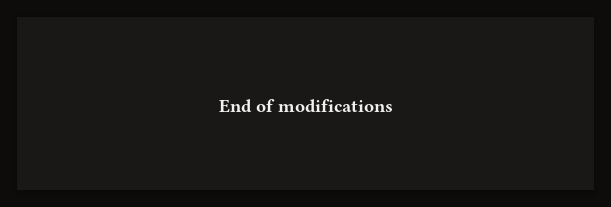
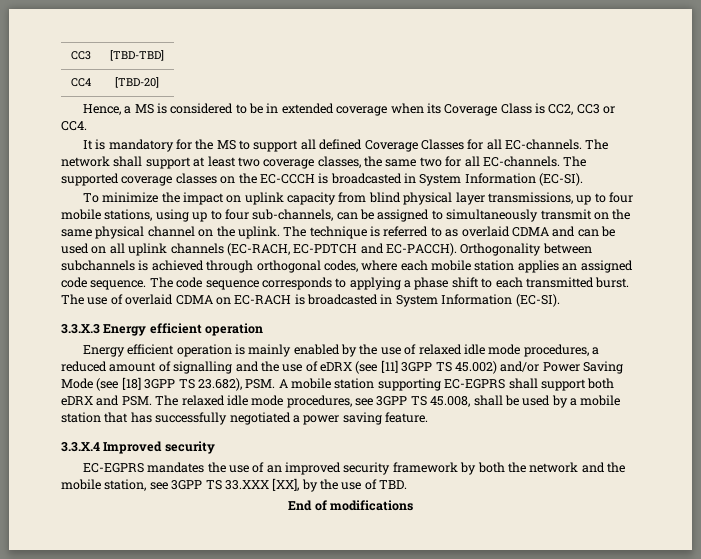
(218, 106) none -> [71,51,91,60] [110,50,164,61] [71,78,91,87] [115,77,159,88] [82,103,616,116] [61,121,87,131] [82,139,609,152] [61,156,587,169] [61,173,584,186] [82,192,634,205] [61,209,631,222] [61,226,615,239] [61,243,592,256] [61,260,633,273] [61,277,630,290] [61,294,560,307] [61,323,264,336] [82,344,600,357] [61,360,623,374] [61,377,615,391] [61,395,621,408] [61,412,428,425] [61,441,215,454] [82,462,626,475] [61,478,408,492] CC3 | [TBD-TBD] // CC4 | [TBD-20] // Hence, a MS is considered to be in extended coverage when its Coverage Class is CC2, CC3 or CC4. // It is mandatory for the MS to support all defined Coverage Classes for all EC-channels. The network shall support at least two coverage classes, the same two for all EC-channels. The supported coverage classes on the EC-CCCH is broadcasted in System Information (EC-SI). // To minimize the impact on uplink capacity from blind physical layer transmissions, up to four mobile stations, using up to four sub-channels, can be assigned to simultaneously transmit on the same physical channel on the uplink. The technique is referred to as overlaid CDMA and can be used on all uplink channels (EC-RACH, EC-PDTCH and EC-PACCH). Orthogonality between subchannels is achieved through orthogonal codes, where each mobile station applies an assigned code sequence. The code sequence corresponds to applying a phase shift to each transmitted burst. The use of overlaid CDMA on EC-RACH is broadcasted in System Information (EC-SI). // 3.3.X.3 Energy efficient operation // Energy efficient operation is mainly enabled by the use of relaxed idle mode procedures, a reduced amount of signalling and the use of eDRX (see [11] 3GPP TS 45.002) and/or Power Saving Mode (see [18] 3GPP TS 23.682), PSM. A mobile station supporting EC-EGPRS shall support both eDRX and PSM. The relaxed idle mode procedures, see 3GPP TS 45.008, shall be used by a mobile station that has successfully negotiated a power saving feature. // 3.3.X.4 Improved security // EC-EGPRS mandates the use of an improved security framework by both the network and the mobile station, see 3GPP TS 33.XXX [XX], by the use of TBD. //

